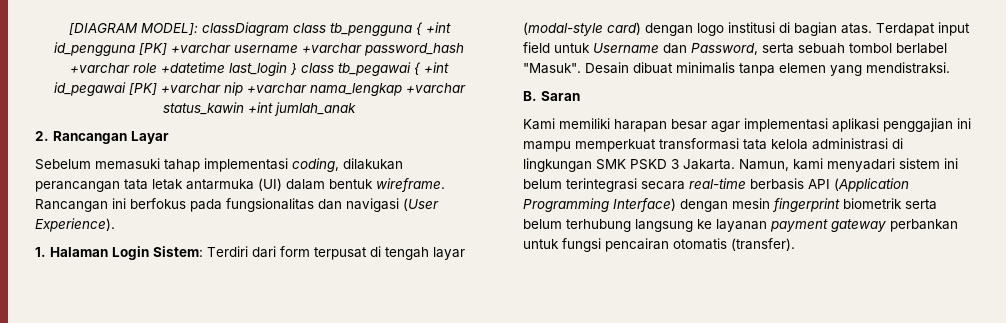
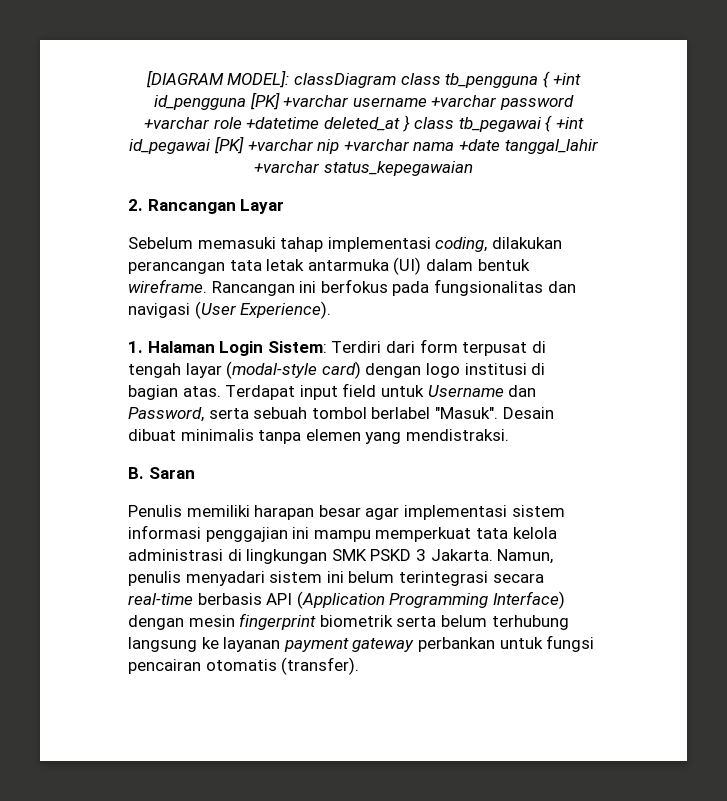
[364,43,464,56] password_hash -> [499,95,574,110] password
[229,62,287,76] last_login -> [323,117,400,131] deleted_at
[309,83,466,96] [163,102,356,116] nama_lengkap +varchar status_kawin +int jumlah_anak -> [413,139,598,154] [254,161,473,176] nama +date tanggal_lahir +varchar status_kepegawaian
[523,118,555,130] Kami -> [128,505,182,517] Penulis
[832,118,879,132] aplikasi -> [511,505,565,517] [128,525,201,539] sistem informasi
[659,138,739,150] transformasi -> (472, 534) none
[793,158,823,170] kami -> [128,571,181,586] penulis

